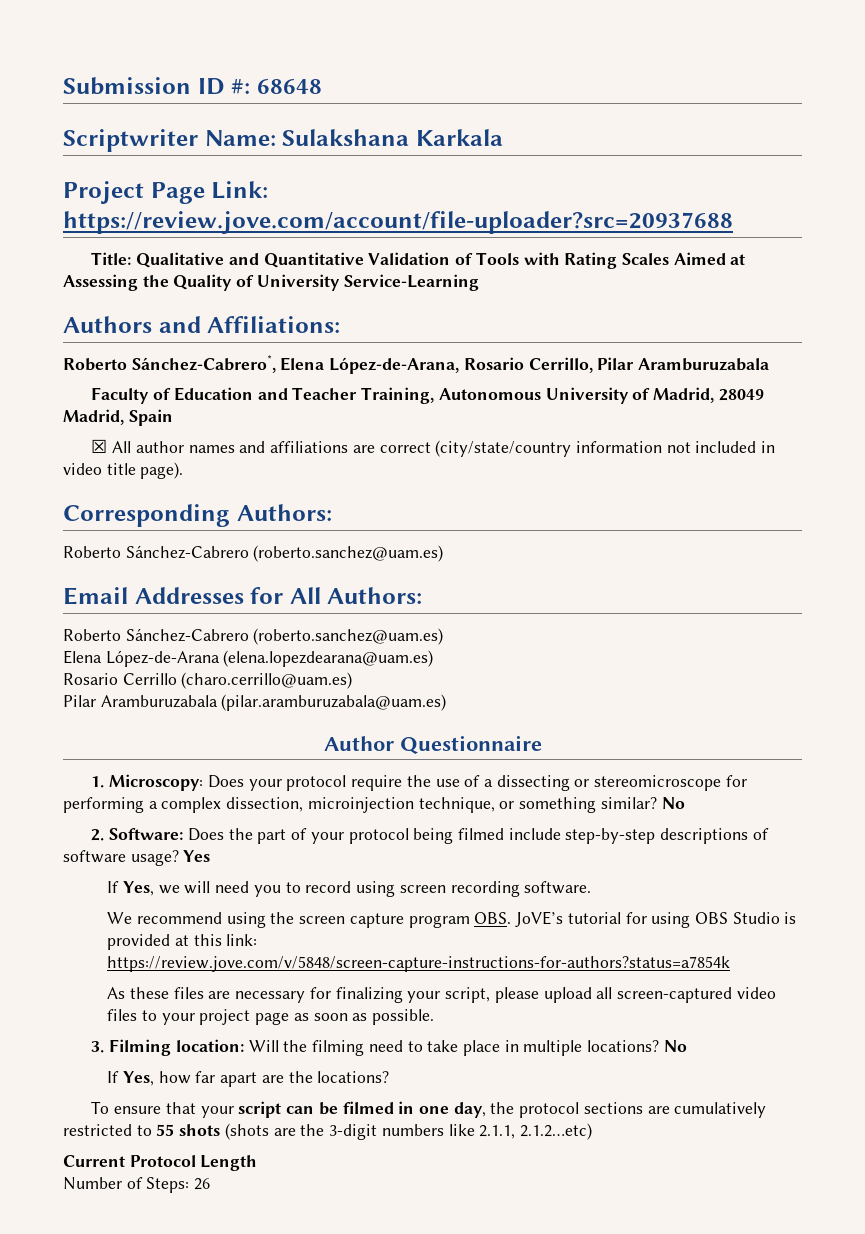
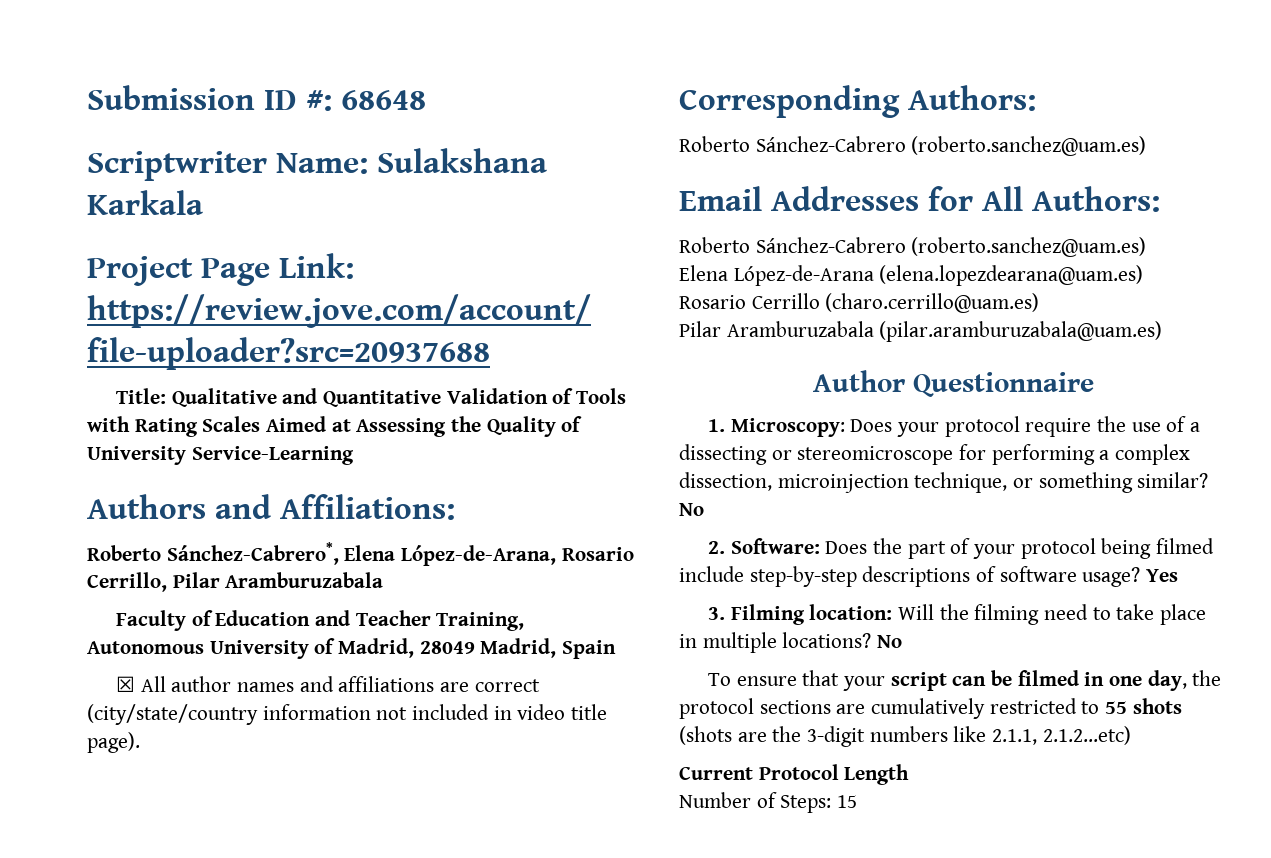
[107,881,592,897] [107,911,797,928] [107,934,258,950] [107,956,731,972] [107,987,776,1003] [107,1009,435,1025] // If Yes, we will need you to record using screen recording software. // We recommend using the screen capture program OBS. JoVE’s tutorial for using OBS Studio is provided at this link: https://review.jove.com/v/5848/screen-capture-instructions-for-authors?status=a7854k // As these files are necessary for finalizing your script, please upload all screen-captured video files to your project page as soon as possible. -> (1179, 575) none
[107,1071,390,1087] // If Yes, how far apart are the locations? -> (903, 641) none
[194,1178,211,1190] 26 -> [837,795,858,808] 15

